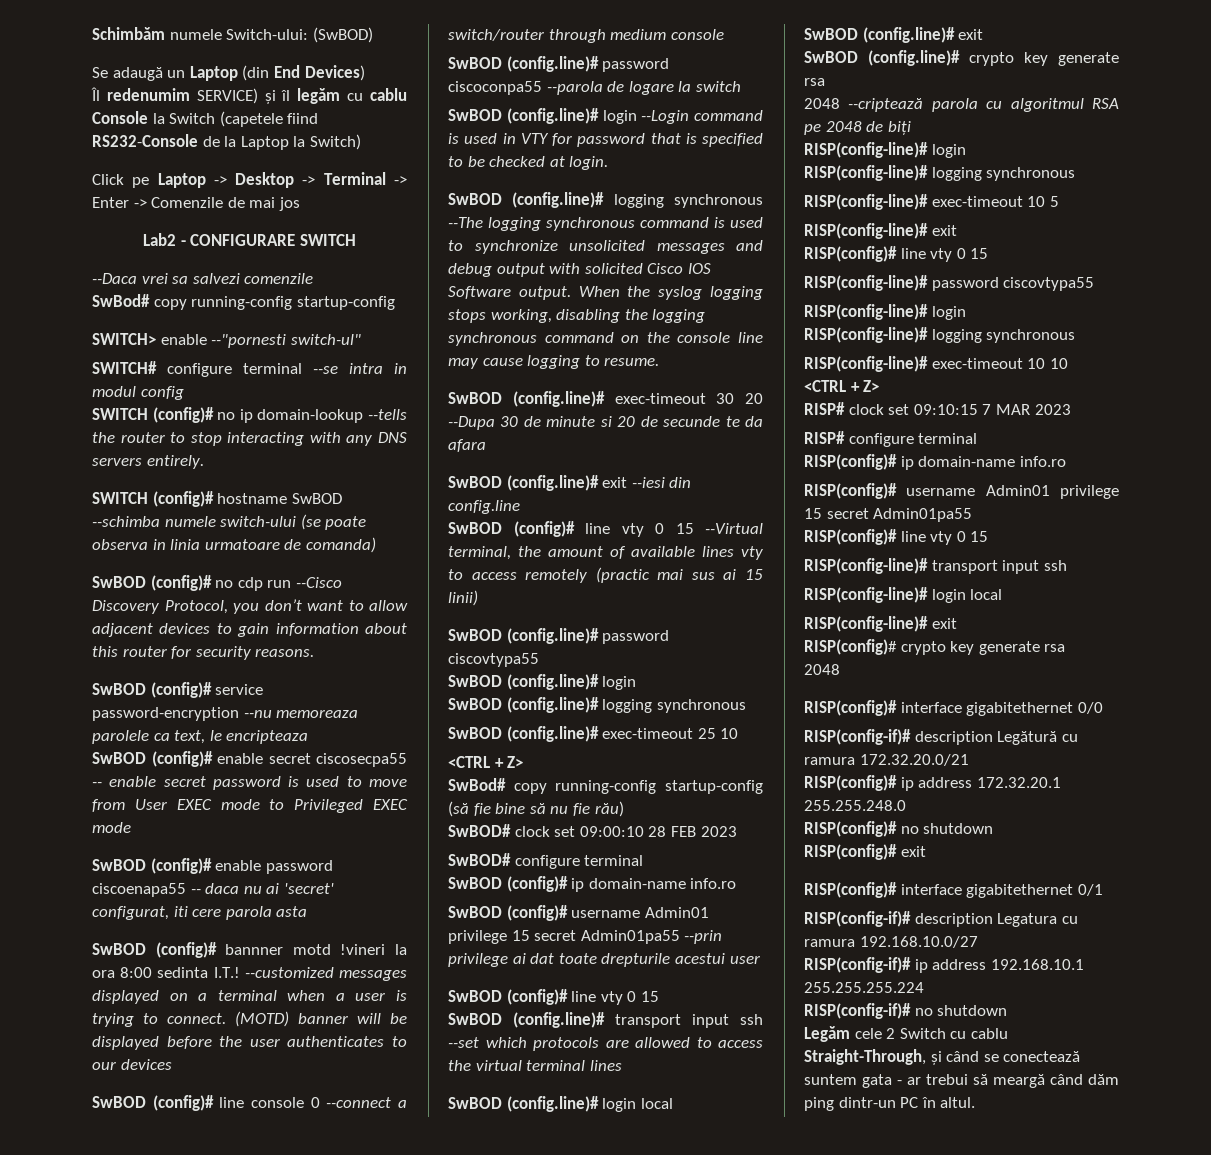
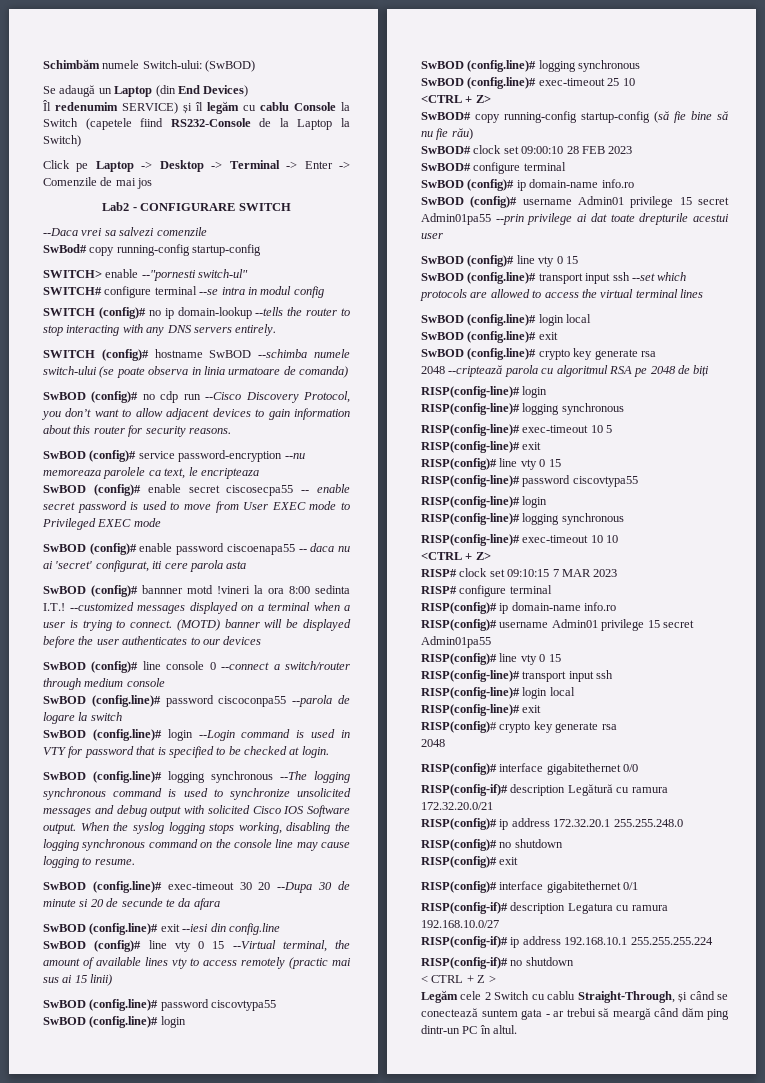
[448,778,506,791] SwBod# -> [421,112,471,120] SwBOD#
(1008, 1010) none -> [421,975,496,983] // < CTRL + Z >

